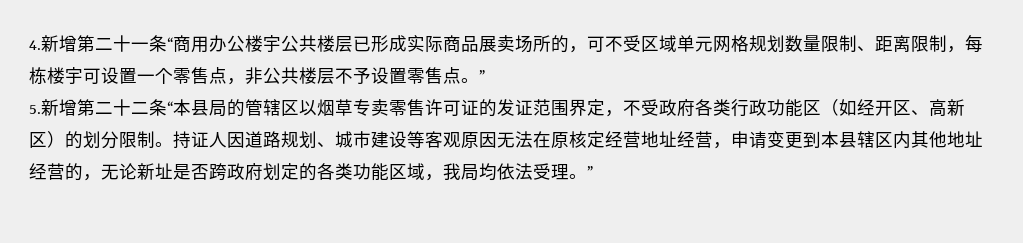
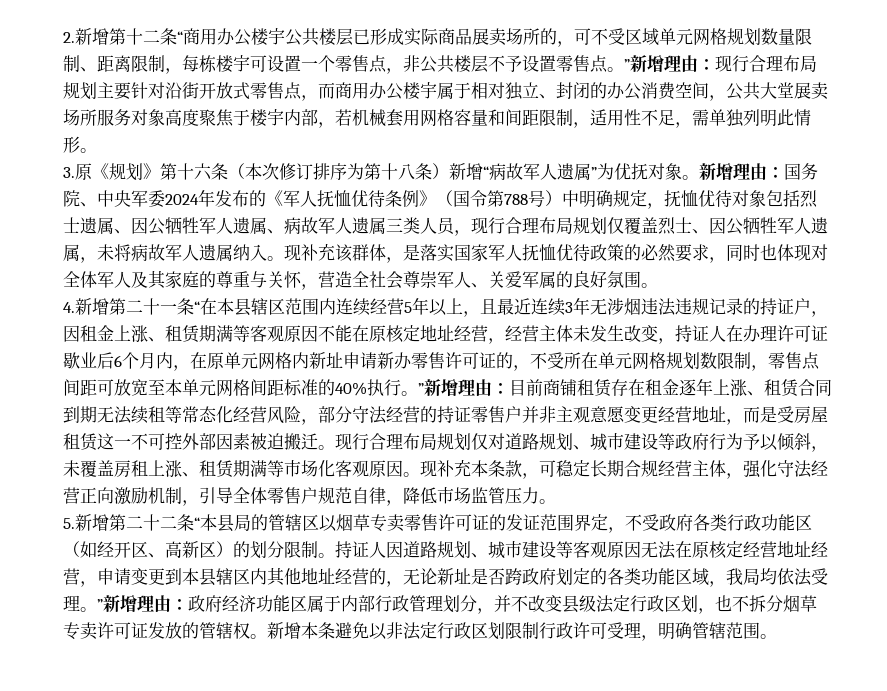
[29,35,149,52] 4.新增第二十一 -> [63,28,160,45] 2.新增第十二
(485, 76) none -> [630,55,817,73] [63,82,828,101] [63,109,811,128] [63,136,97,153] [63,163,818,181] [63,189,818,209] [63,217,828,236] [63,243,828,263] [63,270,658,290] [63,297,828,317] [63,325,828,344] [63,352,820,371] [63,378,832,397] [63,406,828,425] [63,433,828,452] [63,459,828,479] [63,487,556,506] 新增理由：现行合理布局规划主要针对沿街开放式零售点，而商用办公楼宇属于相对独立、封闭的办公消费空间，公共大堂展卖场所服务对象高度聚焦于楼宇内部，若机械套用网格容量和间距限制，适用性不足，需单独列明此情形。 // 3.原《规划》第十六条（本次修订排序为第十八条）新增“病故军人遗属”为优抚对象。新增理由：国务院、中央军委2024年发布的《军人抚恤优待条例》（国令第788号）中明确规定，抚恤优待对象包括烈士遗属、因公牺牲军人遗属、病故军人遗属三类人员，现行合理布局规划仅覆盖烈士、因公牺牲军人遗属，未将病故军人遗属纳入。现补充该群体，是落实国家军人抚恤优待政策的必然要求，同时也体现对全体军人及其家庭的尊重与关怀，营造全社会尊崇军人、关爱军属的良好氛围。 // 4.新增第二十一条“在本县辖区范围内连续经营5年以上，且最近连续3年无涉烟违法违规记录的持证户，因租金上涨、租赁期满等客观原因不能在原核定地址经营，经营主体未发生改变，持证人在办理许可证歇业后6个月内，在原单元网格内新址申请新办零售许可证的，不受所在单元网格规划数限制，零售点间距可放宽至本单元网格间距标准的40%执行。”新增理由：目前商铺租赁存在租金逐年上涨、租赁合同到期无法续租等常态化经营风险，部分守法经营的持证零售户并非主观意愿变更经营地址，而是受房屋租赁这一不可控外部因素被迫搬迁。现行合理布局规划仅对道路规划、城市建设等政府行为予以倾斜，未覆盖房租上涨、租赁期满等市场化客观原因。现补充本条款，可稳定长期合规经营主体，强化守法经营正向激励机制，引导全体零售户规范自律，降低市场监管压力。
(593, 172) none -> [103,595,817,614] [63,622,777,641] 新增理由：政府经济功能区属于内部行政管理划分，并不改变县级法定行政区划，也不拆分烟草专卖许可证发放的管辖权。新增本条避免以非法定行政区划限制行政许可受理，明确管辖范围。

